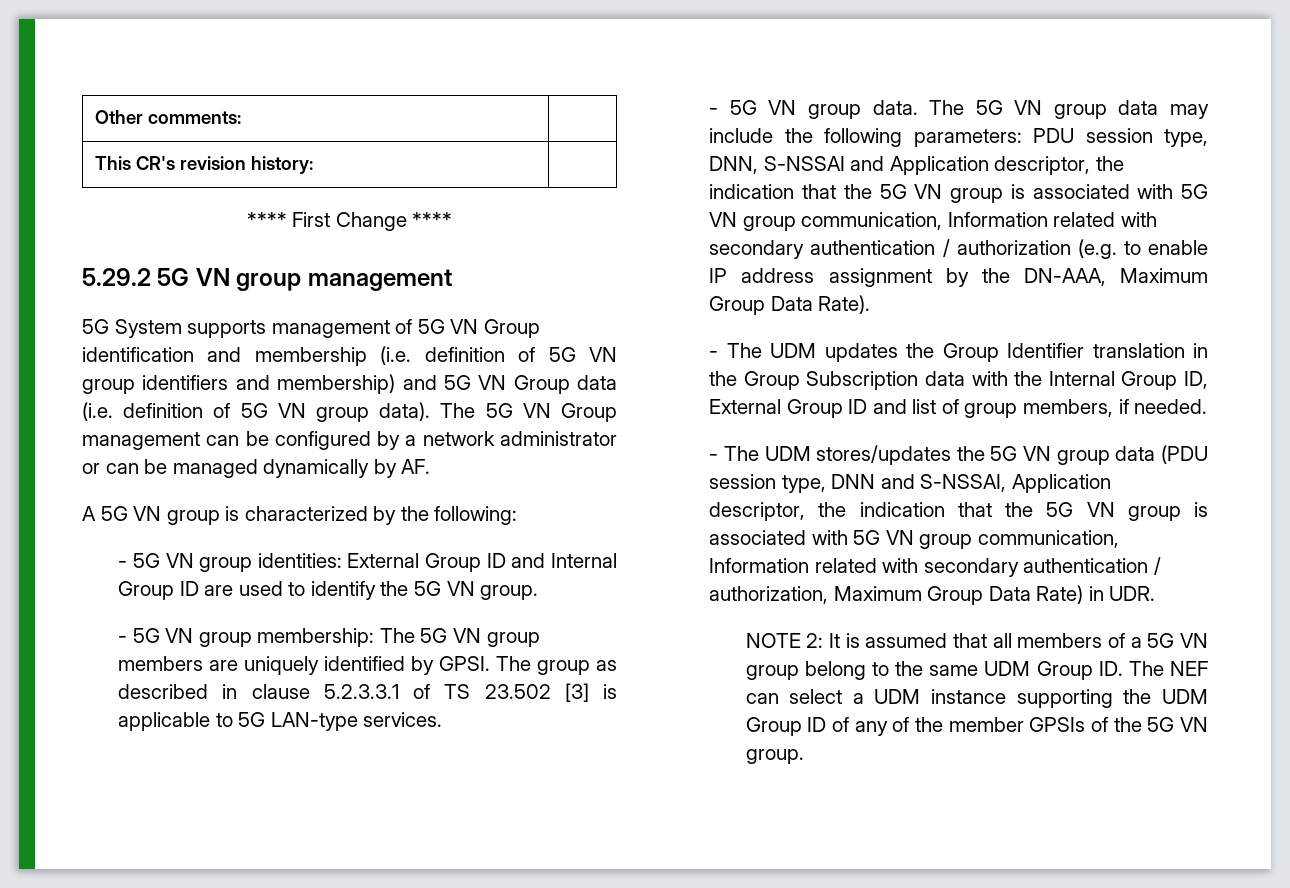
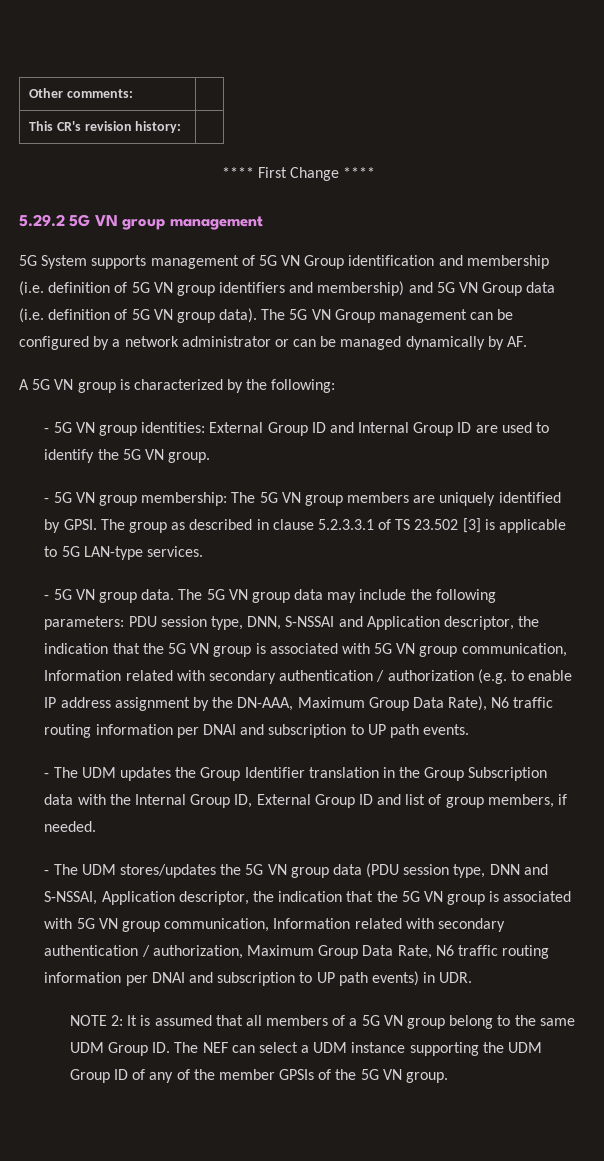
[818,295,871,314] Rate). -> [448,696,554,711] [44,724,470,738] Rate), N6 traffic routing information per DNAI and subscription to UP path events.
[1036,585,1084,604] Rate) -> [397,945,550,959] [44,971,419,986] Rate, N6 traffic routing information per DNAI and subscription to UP path events)

